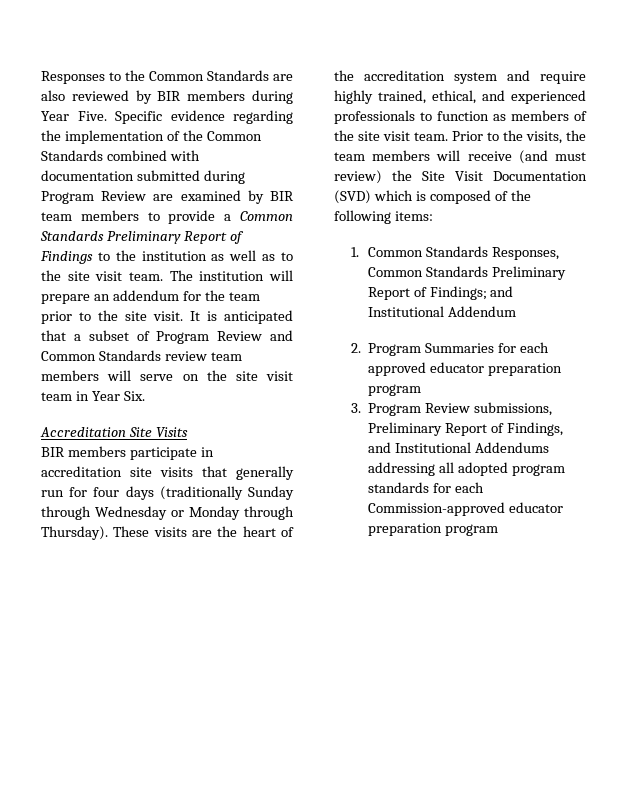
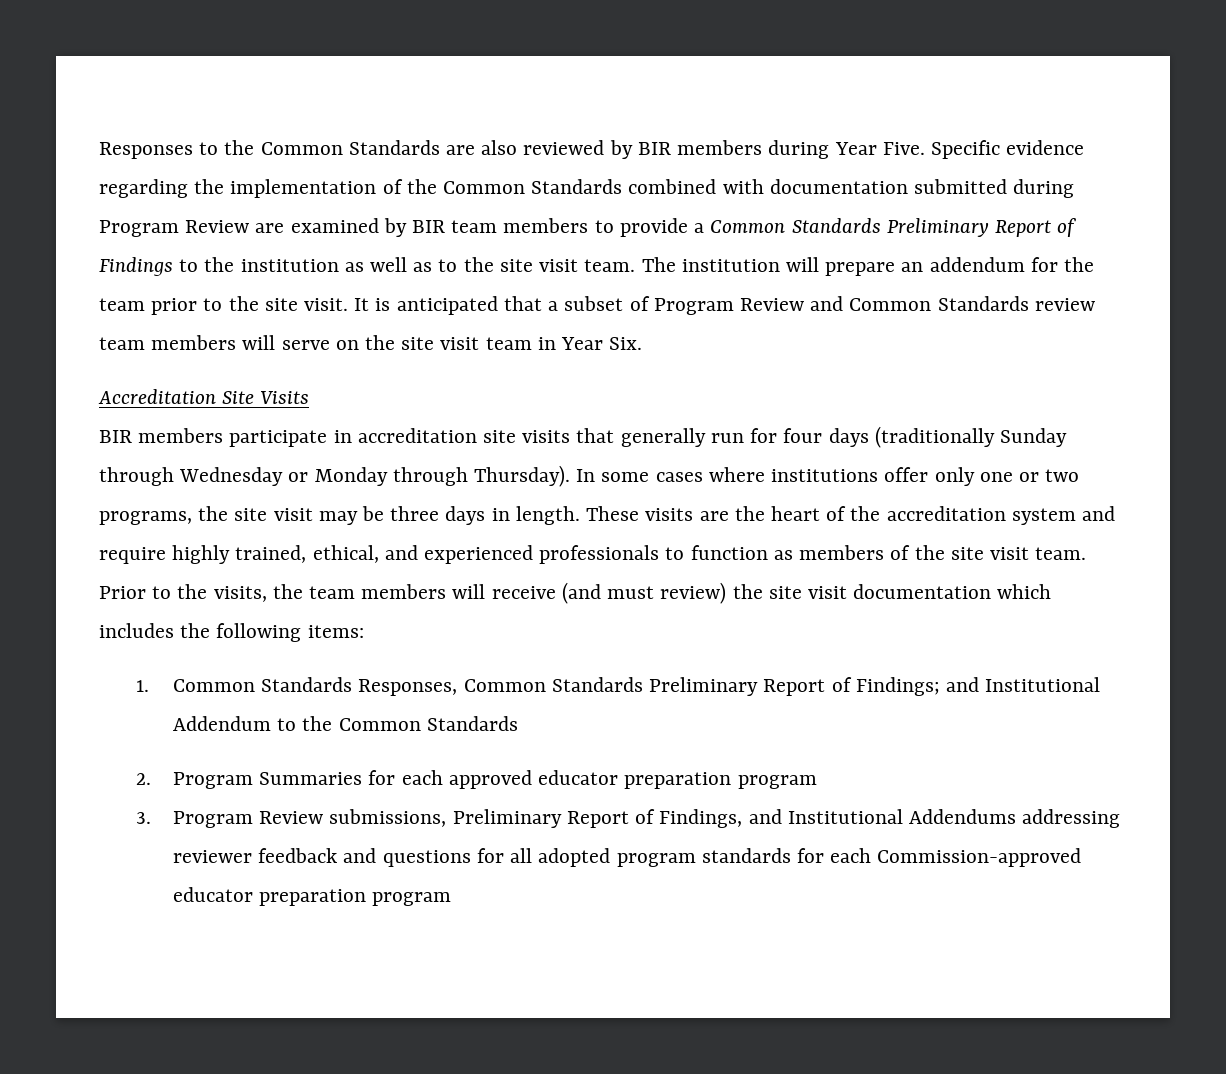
(108, 533) none -> [576,467,1080,486] [99,506,580,525] In some cases where institutions offer only one or two programs, the site visit may be three days in length.
[422,171,587,181] [334,190,508,204] Site Visit Documentation (SVD) which is composed of -> [768,584,1052,599] [99,623,174,638] site visit documentation which includes
(516, 311) none -> [277,716,518,731] to the Common Standards
(436, 469) none -> [173,848,504,867] reviewer feedback and questions for

